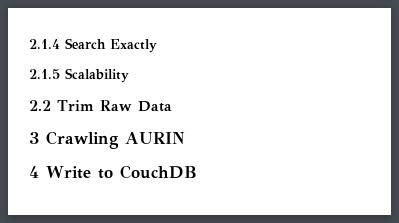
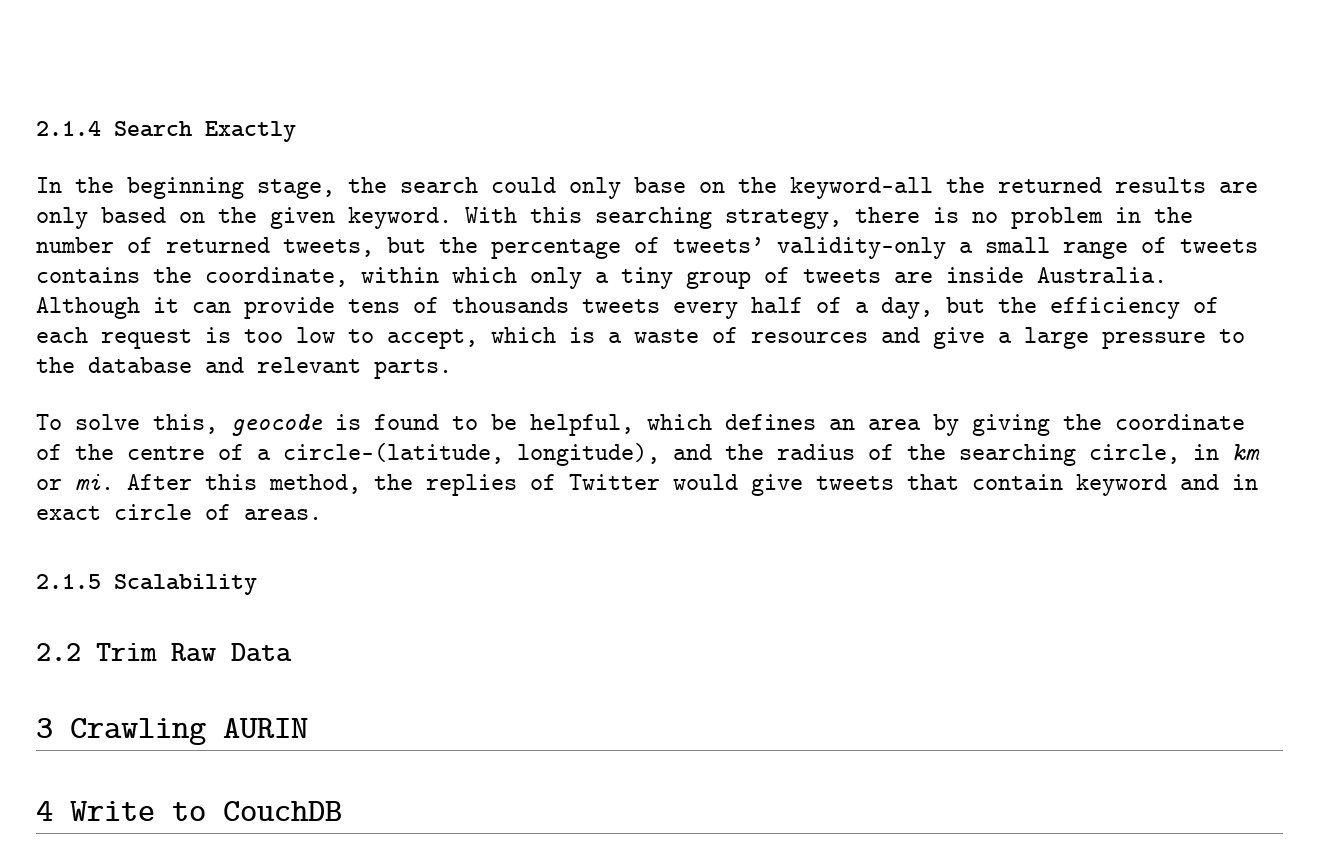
(157, 46) none -> [36,177,1258,199] [36,207,1193,229] [36,237,1258,259] [36,267,1167,289] [36,297,1219,319] [36,327,1245,349] [36,357,452,379] [36,414,1245,436] [36,443,1260,466] [36,474,1258,496] [36,504,322,520] // In the beginning stage, the search could only base on the keyword—all the returned results are only based on the given keyword. With this searching strategy, there is no problem in the number of returned tweets, but the percentage of tweets’ validity—only a small range of tweets contains the coordinate, within which only a tiny group of tweets are inside Australia. Although it can provide tens of thousands tweets every half of a day, but the efficiency of each request is too low to accept, which is a waste of resources and give a large pressure to the database and relevant parts. // To solve this, geocode is found to be helpful, which defines an area by giving the coordinate of the centre of a circle—(latitude, longitude), and the radius of the searching circle, in km or mi. After this method, the replies of Twitter would give tweets that contain keyword and in exact circle of areas.

